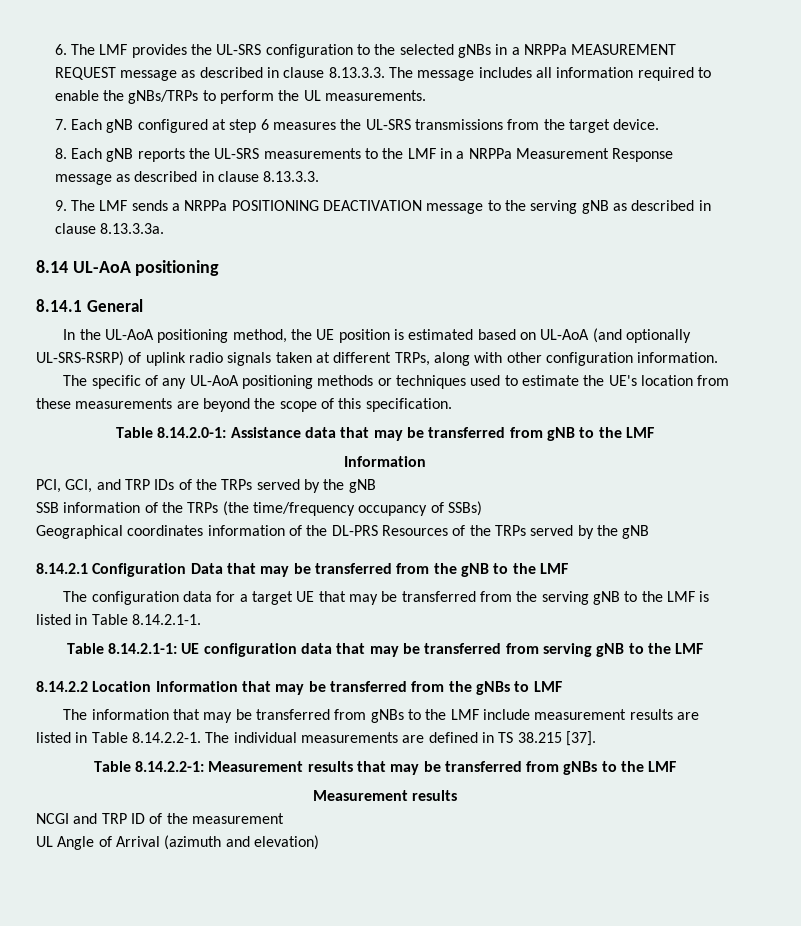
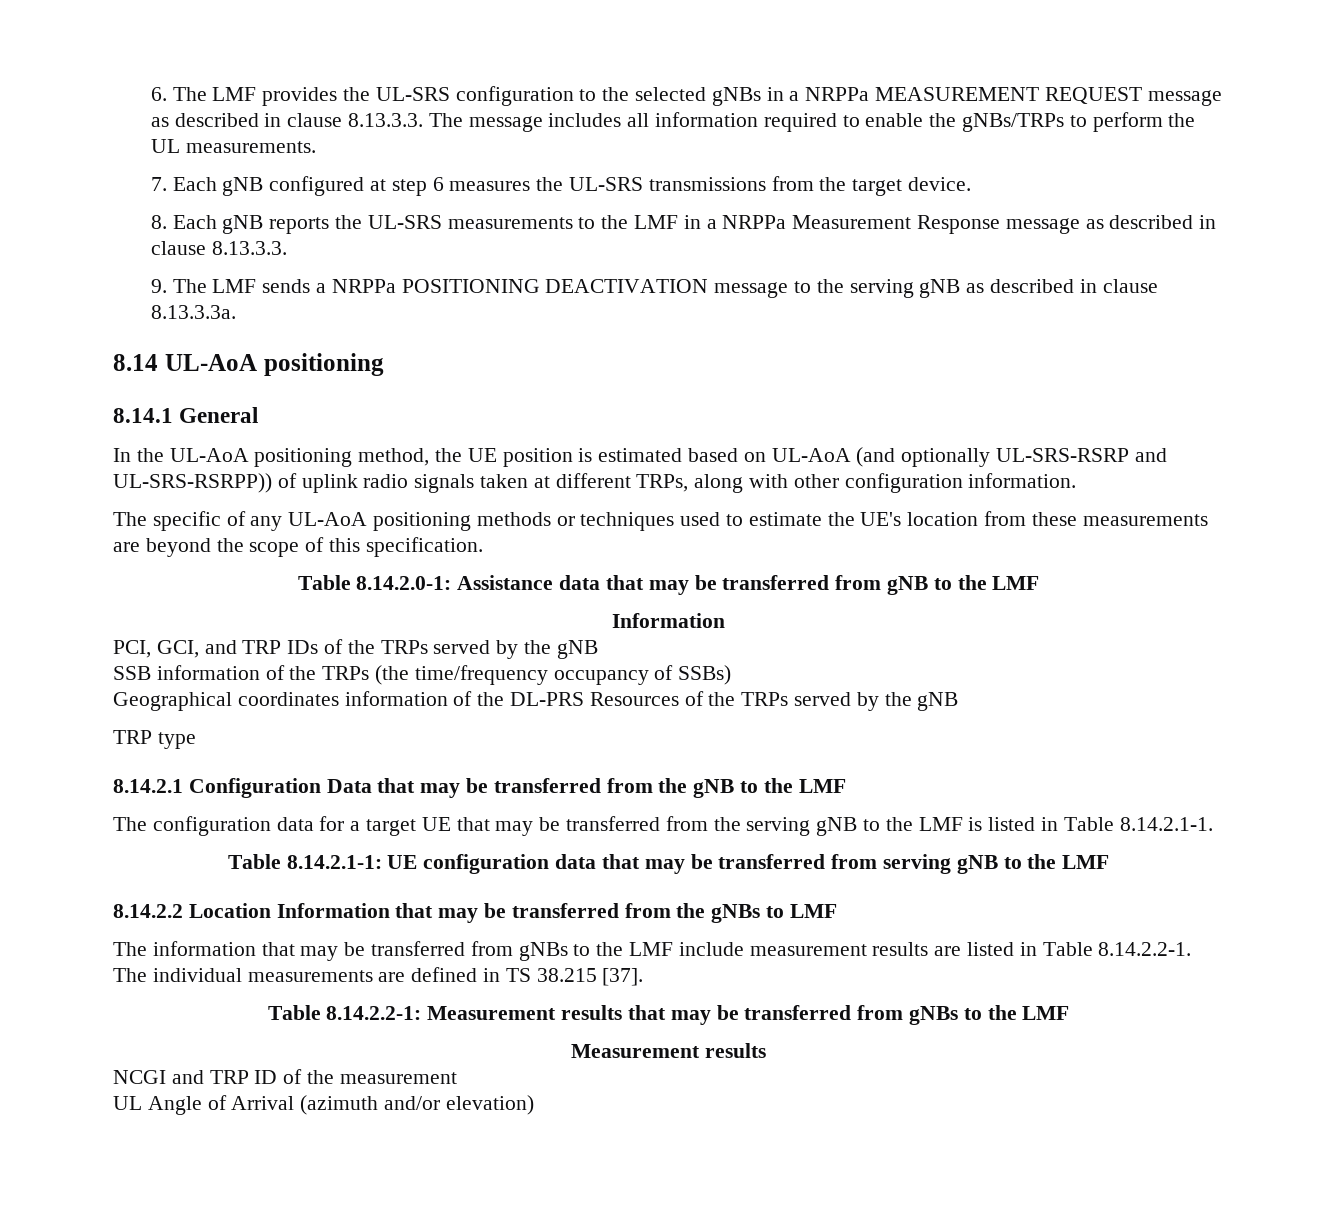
[36,351,124,366] UL-SRS-RSRP) -> [996,448,1167,462] [113,473,272,493] UL-SRS-RSRP and UL-SRS-RSRPP))
(650, 532) none -> [113,730,196,749] // TRP type
[225,836,250,847] and -> [384,1096,441,1110] and/or

